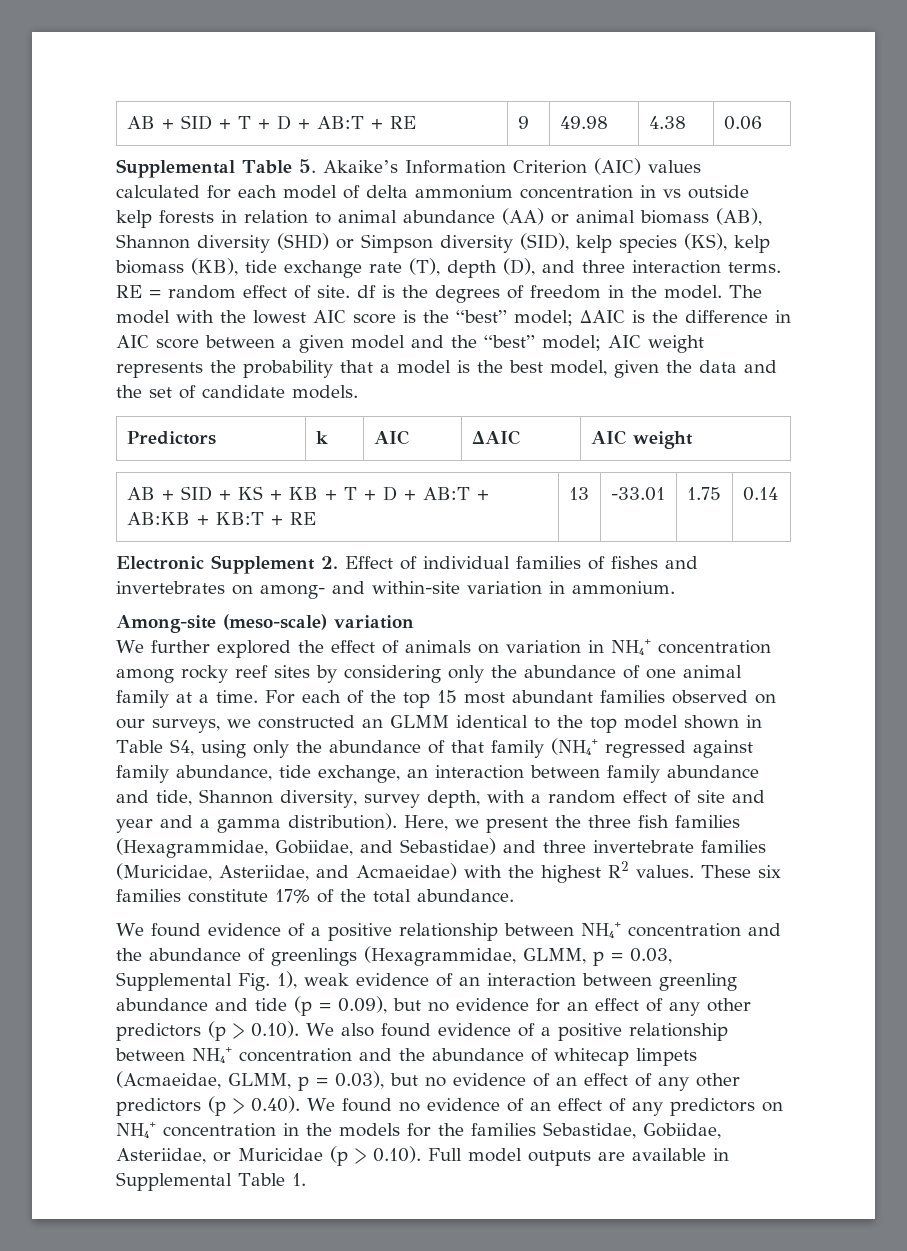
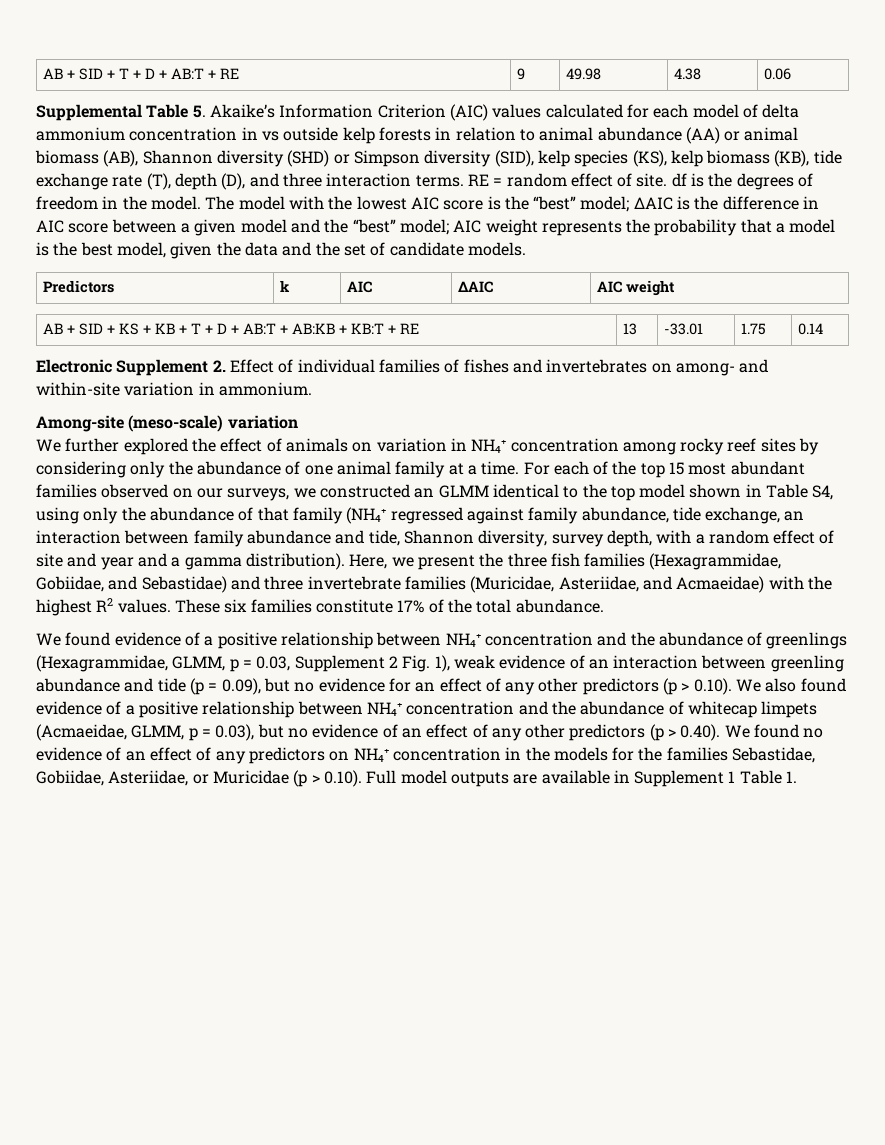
[116,972,232,991] Supplemental -> [294,655,398,672] Supplement 2
[116,1172,232,1191] Supplemental -> [634,770,736,787] Supplement 1

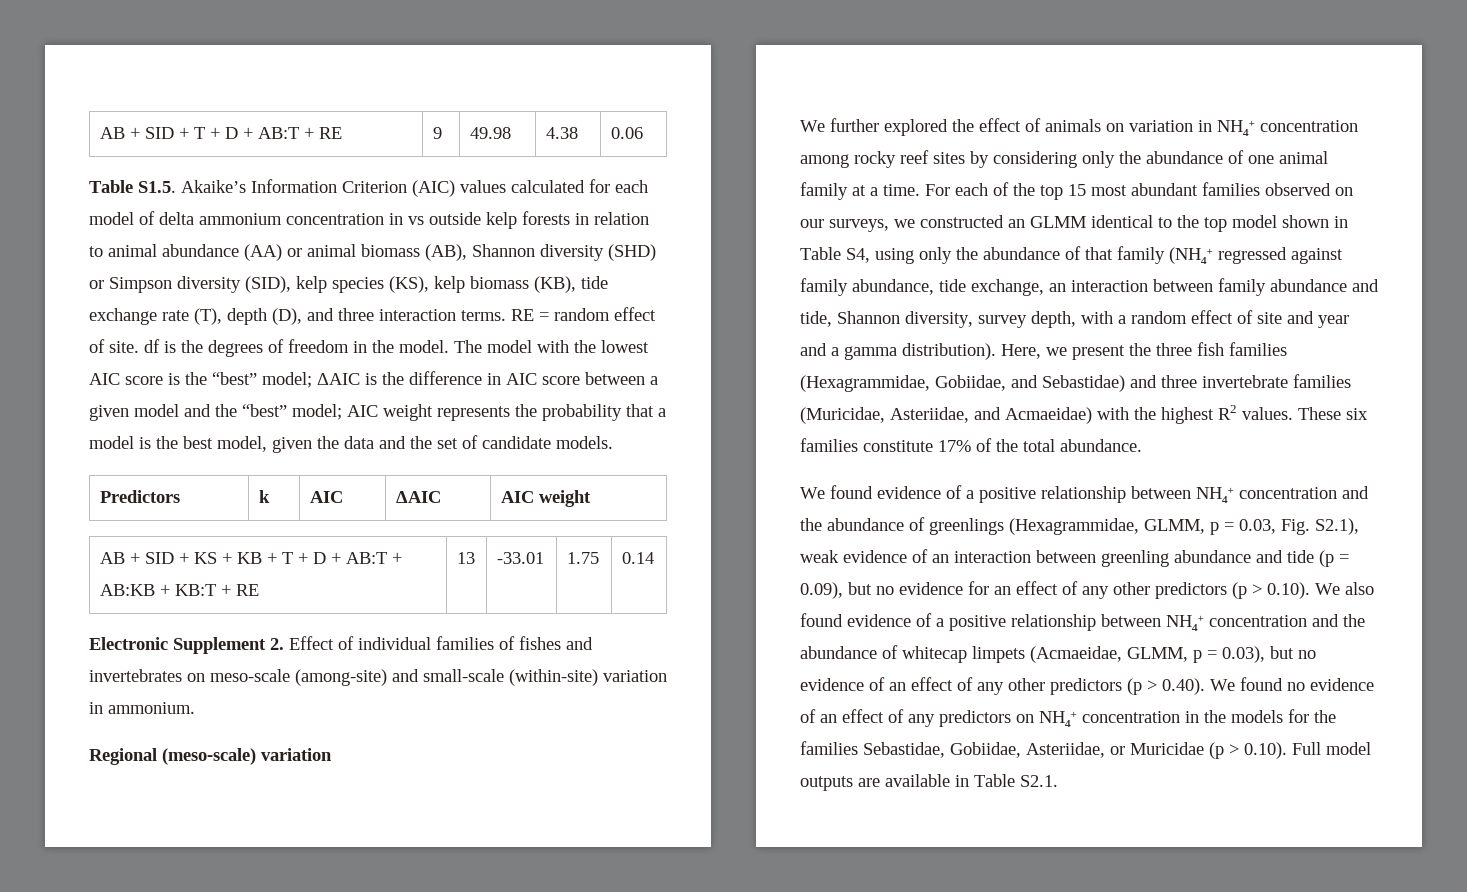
[36,104,206,121] Supplemental Table 5. -> [89,180,176,193] Table S1.5.
[675,359,769,376] [36,382,120,396] among- and within-site -> [210,669,598,686] meso-scale (among-site) and small-scale (within-site)
[36,415,124,432] Among-site -> [89,748,157,765] Regional
[294,655,450,672] Supplement 2 Fig. 1), -> [1281,518,1359,535] Fig. S2.1),
[634,770,798,787] Supplement 1 Table 1. -> [974,774,1058,787] Table S2.1.

